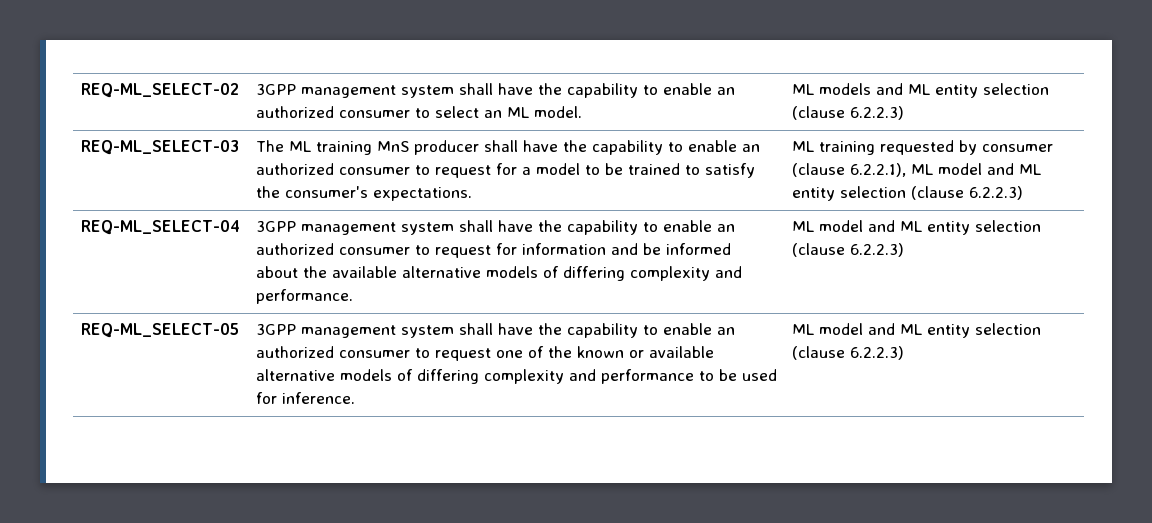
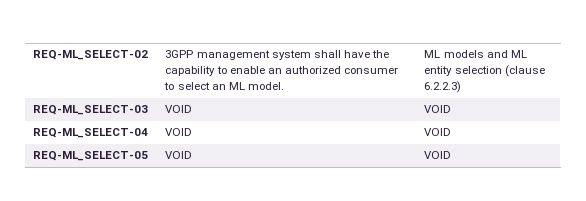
[255,140,760,155] [255,163,755,178] [255,186,472,201] [791,140,1053,155] [791,163,1041,177] [791,186,1023,201] [80,220,240,235] [255,220,735,235] [255,243,731,258] [255,266,742,281] [255,289,353,304] [791,220,1041,235] [791,243,904,257] [80,323,239,338] [255,323,735,338] [255,346,714,361] [255,369,777,384] [255,392,355,404] [791,323,1041,338] [791,346,904,360] The ML training MnS producer shall have the capability to enable an authorized consumer to request for a model to be trained to satisfy the consumer's expectations. | ML training requested by consumer (clause 6.2.2.1), ML model and ML entity selection (clause 6.2.2.3) // REQ-ML_SELECT-04 | 3GPP management system shall have the capability to enable an authorized consumer to request for information and be informed about the available alternative models of differing complexity and performance. | ML model and ML entity selection (clause 6.2.2.3) // REQ-ML_SELECT-05 | 3GPP management system shall have the capability to enable an authorized consumer to request one of the known or available alternative models of differing complexity and performance to be used for inference. | ML model and ML entity selection (clause 6.2.2.3) -> [165,105,193,113] [424,105,452,113] [33,128,149,138] [165,128,193,136] [424,128,452,136] [33,151,149,161] [165,151,193,159] [424,151,452,159] VOID | VOID // REQ-ML_SELECT-04 | VOID | VOID // REQ-ML_SELECT-05 | VOID | VOID

